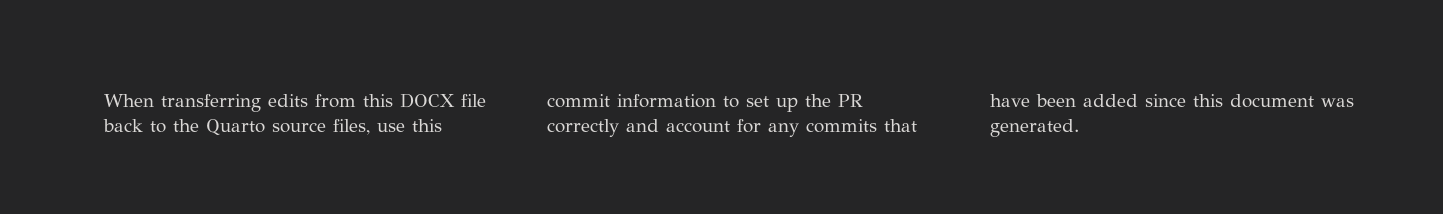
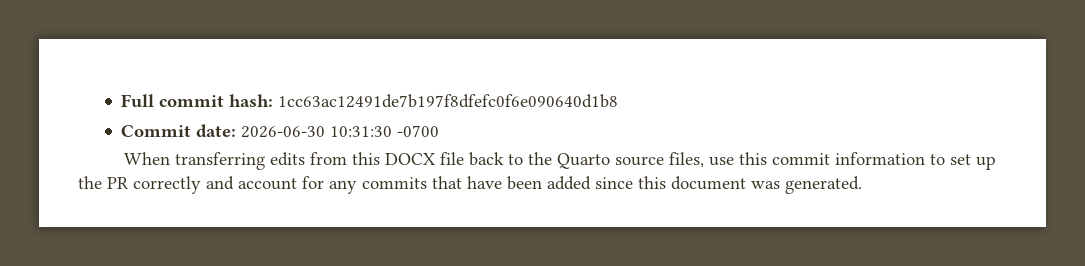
(104, 100) none -> [121,94,619,108] [121,124,440,138] Full commit hash: 1cc63ac12491de7b197f8dfefc0f6e090640d1b8 // Commit date: 2026-06-30 10:31:30 -0700 //

